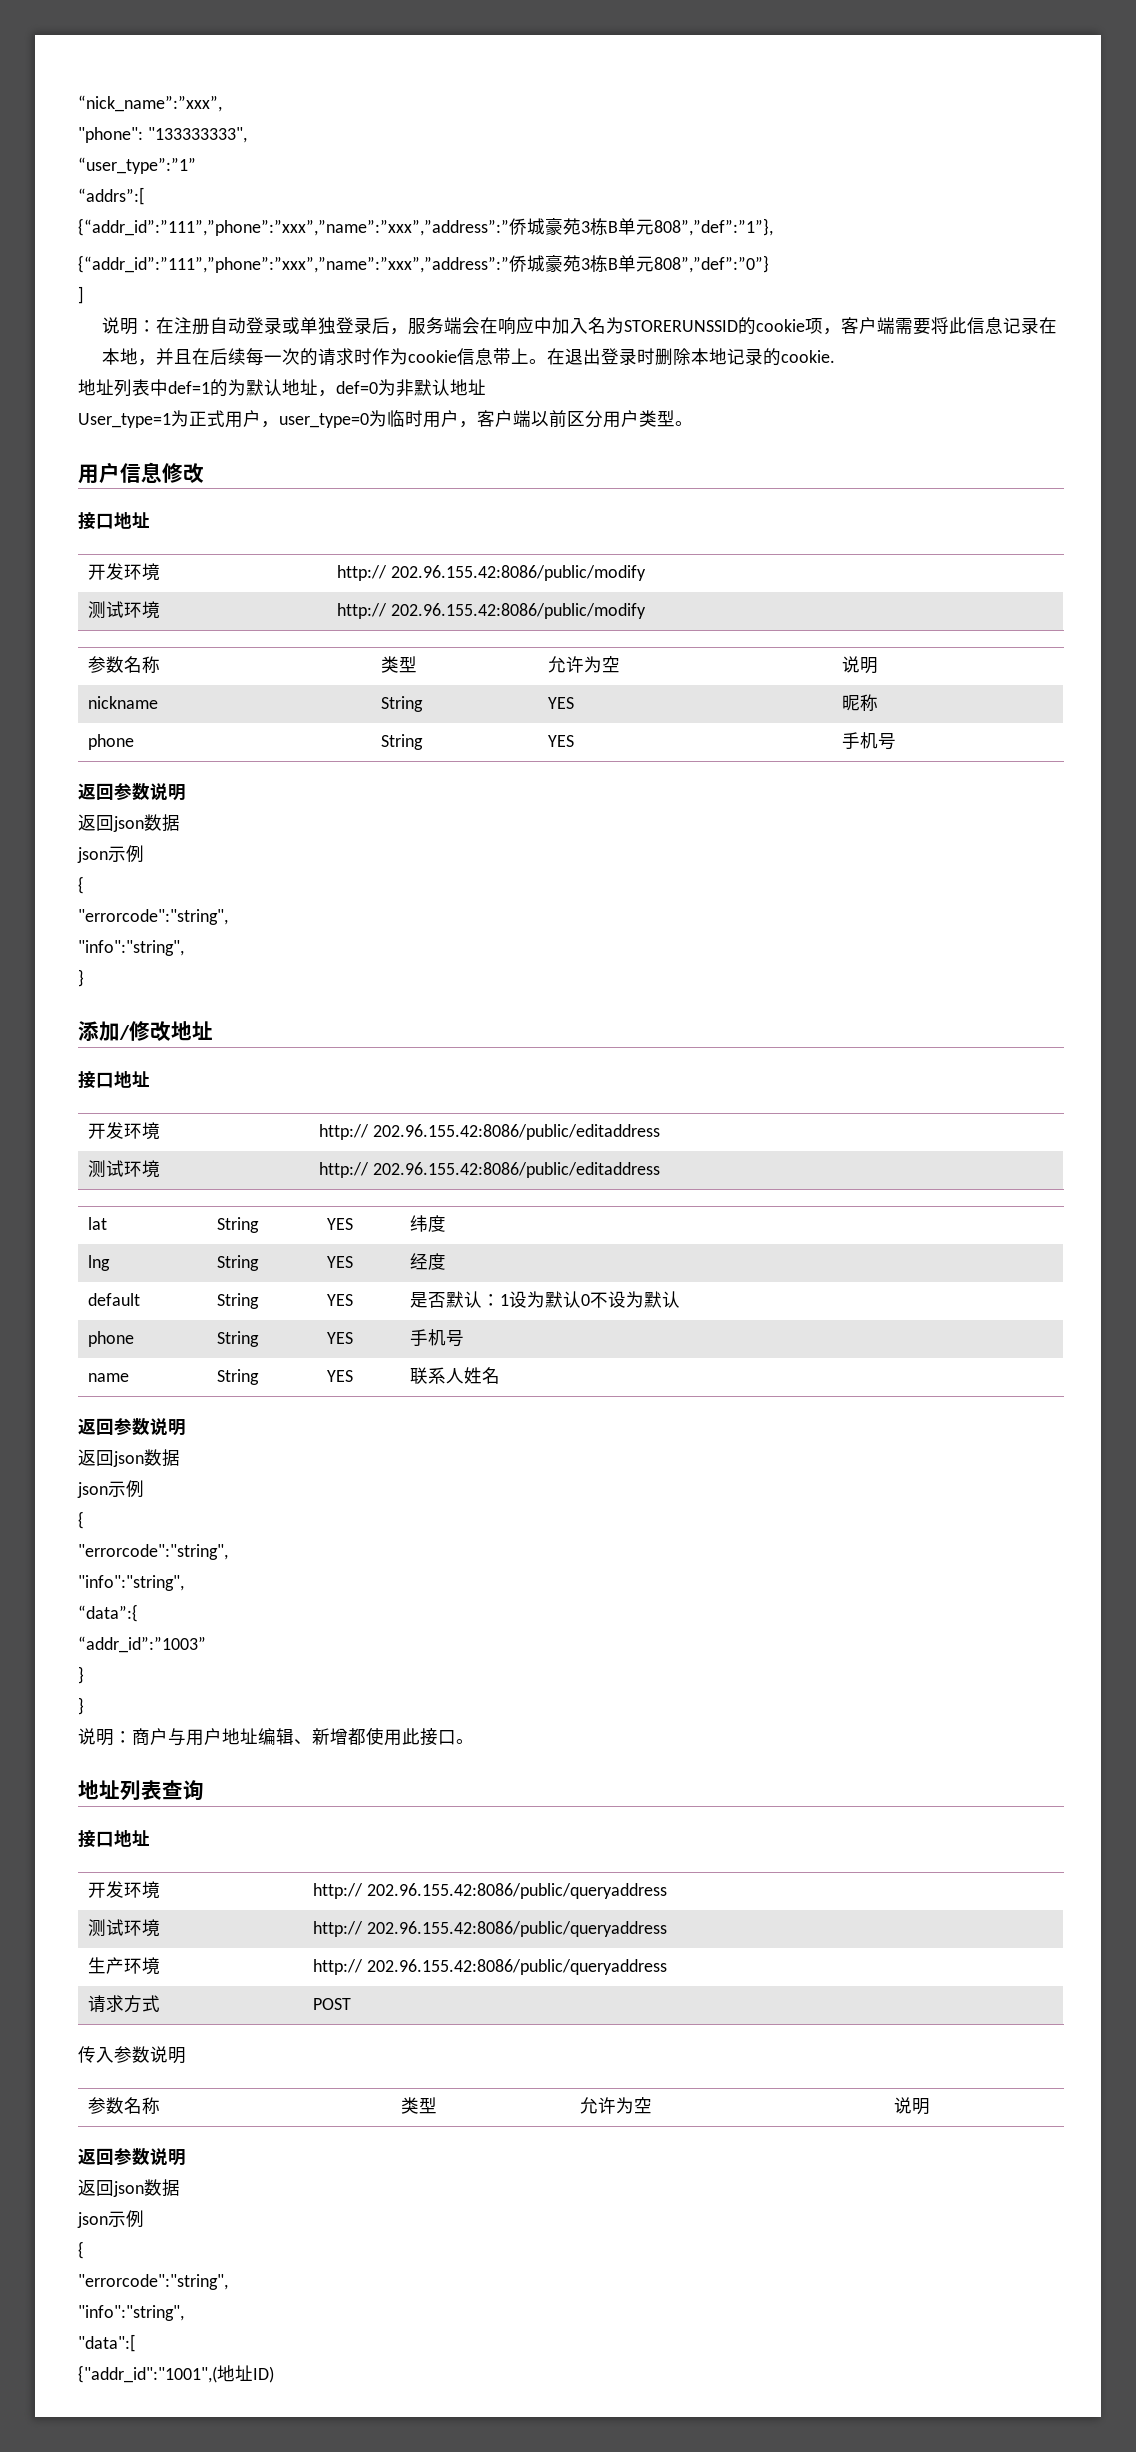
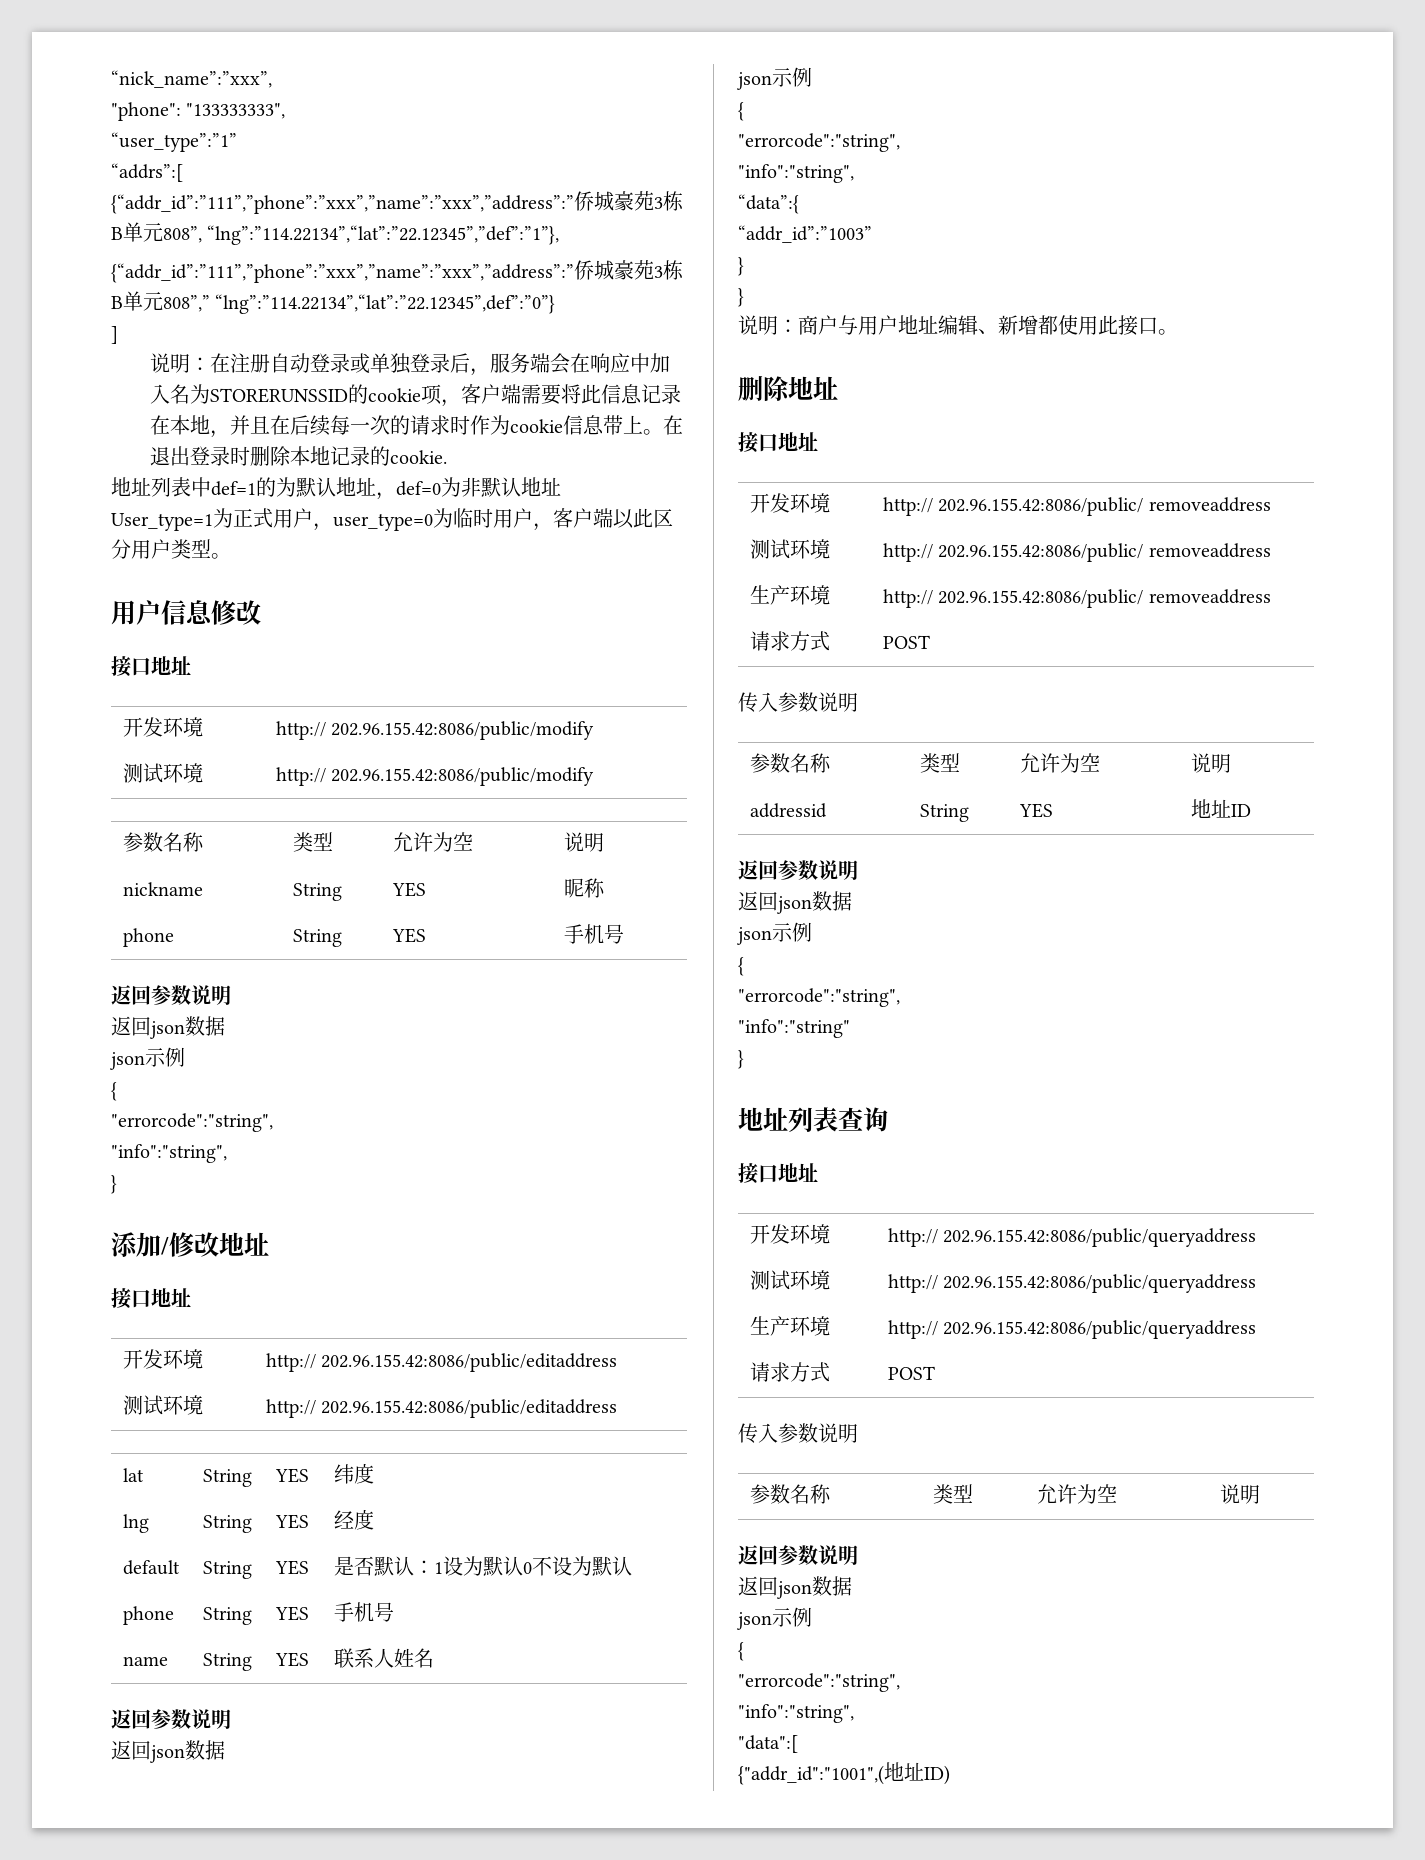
[654,218,773,236] [78,255,769,273] 808”,”def”:”1”}, // {“addr_id”:”111”,”phone”:”xxx”,”name”:”xxx”,”address”:”侨城豪苑3栋B单元808”,”def”:”0”} -> [163,225,560,245] [111,260,684,283] [111,291,556,314] 808”, “lng”:”114.22134”,“lat”:”22.12345”,”def”:”1”}, // {“addr_id”:”111”,”phone”:”xxx”,”name”:”xxx”,”address”:”侨城豪苑3栋B单元808”,” “lng”:”114.22134”,“lat”:”22.12345”,def”:”0”}
[549,410,567,428] 前 -> [633,508,653,528] 此
(474, 1741) none -> [738,376,838,402] [738,432,818,453] [749,493,830,513] [882,497,1271,516] [749,539,830,559] [882,543,1271,562] [749,585,830,605] [882,589,1271,608] [749,631,830,651] [882,635,930,649] [738,692,858,712] [749,753,831,773] [919,753,960,773] [1019,753,1100,773] [1190,753,1231,773] [749,803,827,818] [919,804,969,822] [1018,803,1053,818] [1190,799,1251,818] [738,860,858,880] [738,891,852,914] [737,922,812,945] [738,957,744,976] [738,988,900,1007] [738,1019,850,1038] [738,1050,744,1069] // 删除地址 // 接口地址 // 开发环境 | http:// 202.96.155.42:8086/public/ removeaddress // 测试环境 | http:// 202.96.155.42:8086/public/ removeaddress // 生产环境 | http:// 202.96.155.42:8086/public/ removeaddress // 请求方式 | POST // 传入参数说明 // 参数名称 | 类型 | 允许为空 | 说明 // addressid | String | YES | 地址ID // 返回参数说明 // 返回json数据 // json示例 // { // "errorcode":"string", // "info":"string" // }

